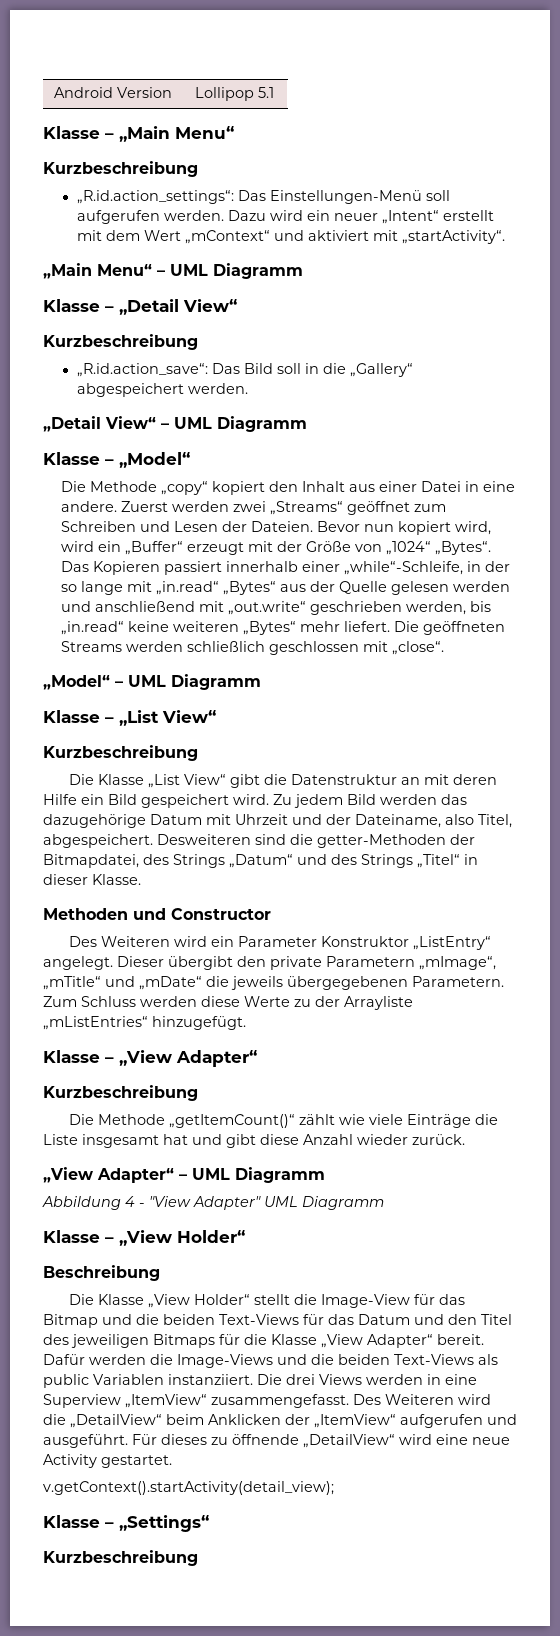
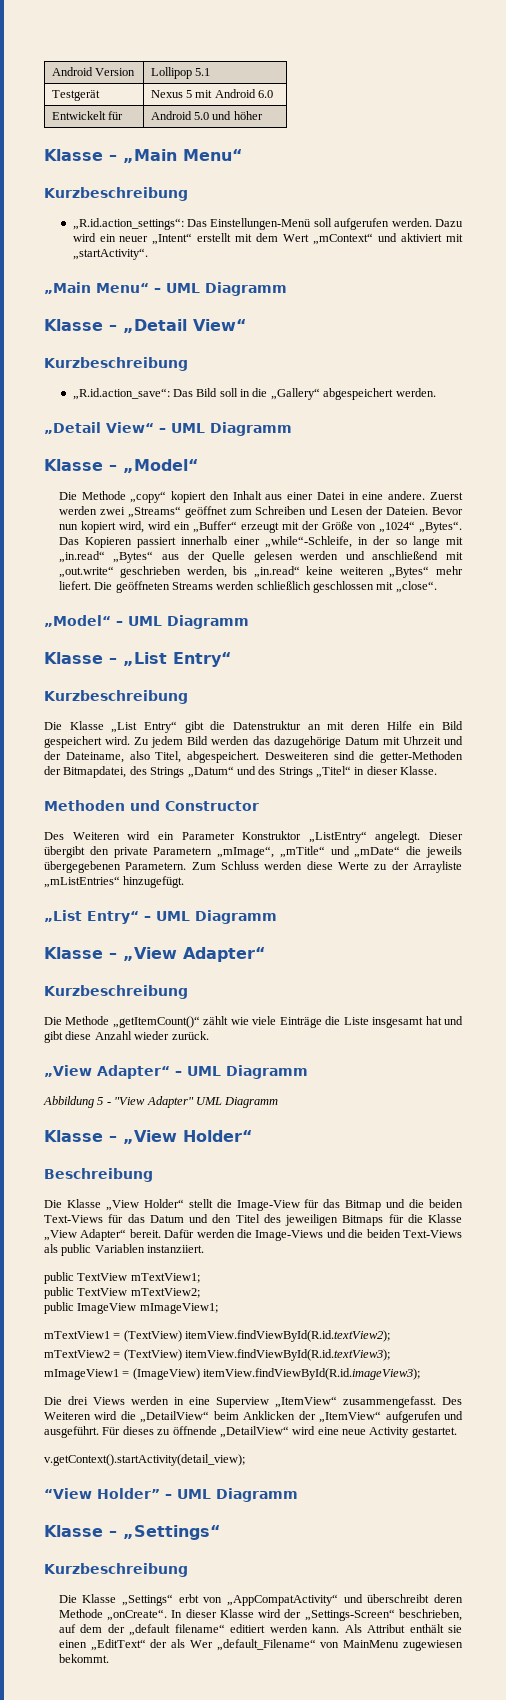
(274, 92) none -> [51,90,100,101] [150,89,274,98] [51,111,124,120] [150,111,263,120] // Testgerät | Nexus 5 mit Android 6.0 // Entwickelt für | Android 5.0 und höher
[162,710,216,723] View“ -> [173,652,232,667] Entry“
[184,774,227,785] View“ -> [144,721,177,733] Entry“
(246, 1023) none -> [44,910,277,924] // „List Entry“ – UML Diagramm
[125,1196,135,1207] 4 -> [97,1097,104,1105] 5
(253, 1379) none -> [44,1272,200,1284] [44,1287,200,1299] [44,1302,218,1314] [44,1330,391,1342] [44,1349,391,1361] [44,1368,421,1380] // public TextView mTextView1; // public TextView mTextView2; // public ImageView mImageView1; // mTextView1 = (TextView) itemView.findViewById(R.id.textView2); // mTextView2 = (TextView) itemView.findViewById(R.id.textView3); // mImageView1 = (ImageView) itemView.findViewById(R.id.imageView3); //
(334, 1488) none -> [44,1488,298,1502] // “View Holder” – UML Diagramm
(198, 1558) none -> [58,1594,463,1606] [58,1609,462,1621] [58,1624,463,1636] [58,1639,463,1651] [58,1654,109,1663] // Die Klasse „Settings“ erbt von „AppCompatActivity“ und überschreibt deren Methode „onCreate“. In dieser Klasse wird der „Settings-Screen“ beschrieben, auf dem der „default filename“ editiert werden kann. Als Attribut enthält sie einen „EditText“ der als Wer „default_Filename“ von MainMenu zugewiesen bekommt.

